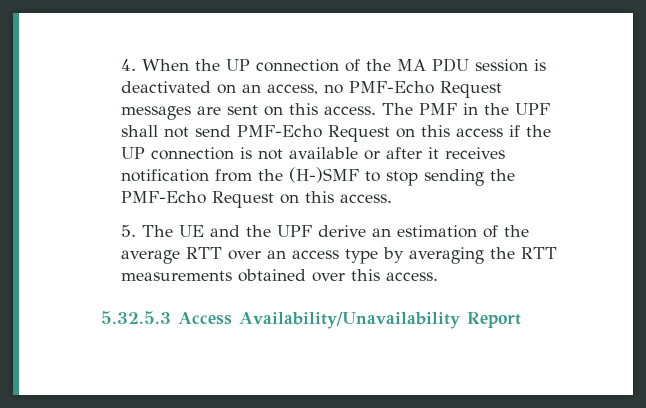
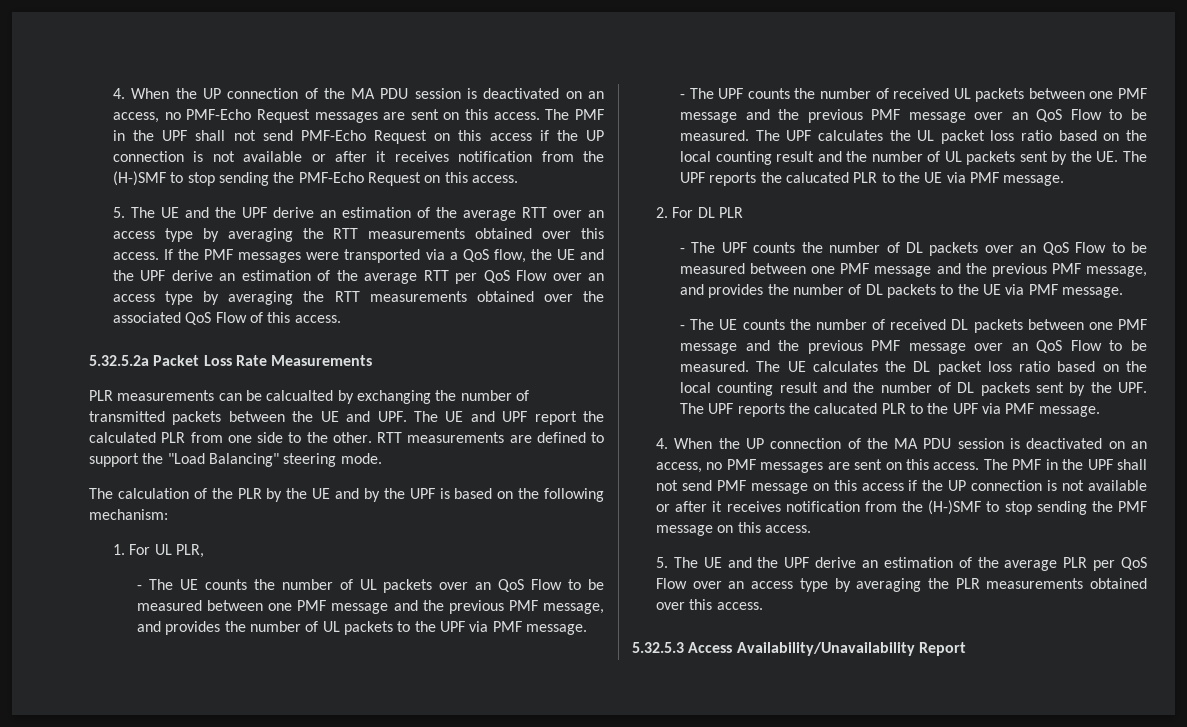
(439, 276) none -> [164,249,605,263] [113,270,604,284] [113,291,604,305] [113,312,341,325] [89,355,373,366] [89,390,529,404] [89,411,605,425] [89,432,604,443] [89,453,382,467] [89,488,604,502] [89,509,168,520] [113,544,204,558] [137,579,605,593] [137,600,604,614] [137,621,587,635] [680,88,1147,102] [680,109,1148,123] [680,130,1147,144] [680,151,1147,165] [680,172,1065,186] [656,207,743,218] [680,242,1147,256] [680,263,1147,277] [680,284,1123,298] [680,319,1147,333] [680,340,1148,354] [680,361,1147,375] [680,382,1148,396] [680,403,1100,417] [656,438,1147,449] [656,459,1147,473] [656,480,1148,494] [656,500,1147,515] [656,522,811,536] [656,557,1147,571] [656,578,1147,592] [656,599,763,610] If the PMF messages were transported via a QoS flow, the UE and the UPF derive an estimation of the average RTT per QoS Flow over an access type by averaging the RTT measurements obtained over the associated QoS Flow of this access. // 5.32.5.2a Packet Loss Rate Measurements // PLR measurements can be calcualted by exchanging the number of transmitted packets between the UE and UPF. The UE and UPF report the calculated PLR from one side to the other. RTT measurements are defined to support the "Load Balancing" steering mode. // The calculation of the PLR by the UE and by the UPF is based on the following mechanism: // 1. For UL PLR, // - The UE counts the number of UL packets over an QoS Flow to be measured between one PMF message and the previous PMF message, and provides the number of UL packets to the UPF via PMF message. // - The UPF counts the number of received UL packets between one PMF message and the previous PMF message over an QoS Flow to be measured. The UPF calculates the UL packet loss ratio based on the local counting result and the number of UL packets sent by the UE. The UPF reports the calucated PLR to the UE via PMF message. // 2. For DL PLR // - The UPF counts the number of DL packets over an QoS Flow to be measured between one PMF message and the previous PMF message, and provides the number of DL packets to the UE via PMF message. // - The UE counts the number of received DL packets between one PMF message and the previous PMF message over an QoS Flow to be measured. The UE calculates the DL packet loss ratio based on the local counting result and the number of DL packets sent by the UPF. The UPF reports the calucated PLR to the UPF via PMF message. // 4. When the UP connection of the MA PDU session is deactivated on an access, no PMF messages are sent on this access. The PMF in the UPF shall not send PMF message on this access if the UP connection is not available or after it receives notification from the (H-)SMF to stop sending the PMF message on this access. // 5. The UE and the UPF derive an estimation of the average PLR per QoS Flow over an access type by averaging the PLR measurements obtained over this access.

